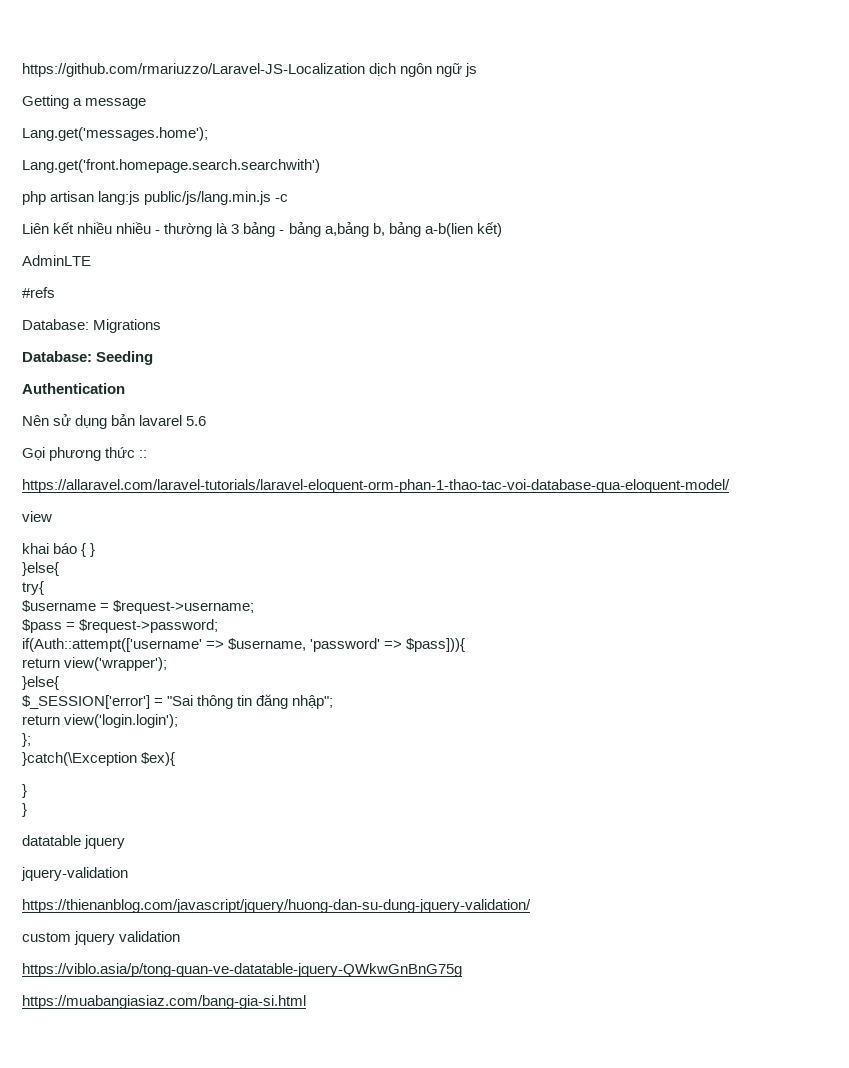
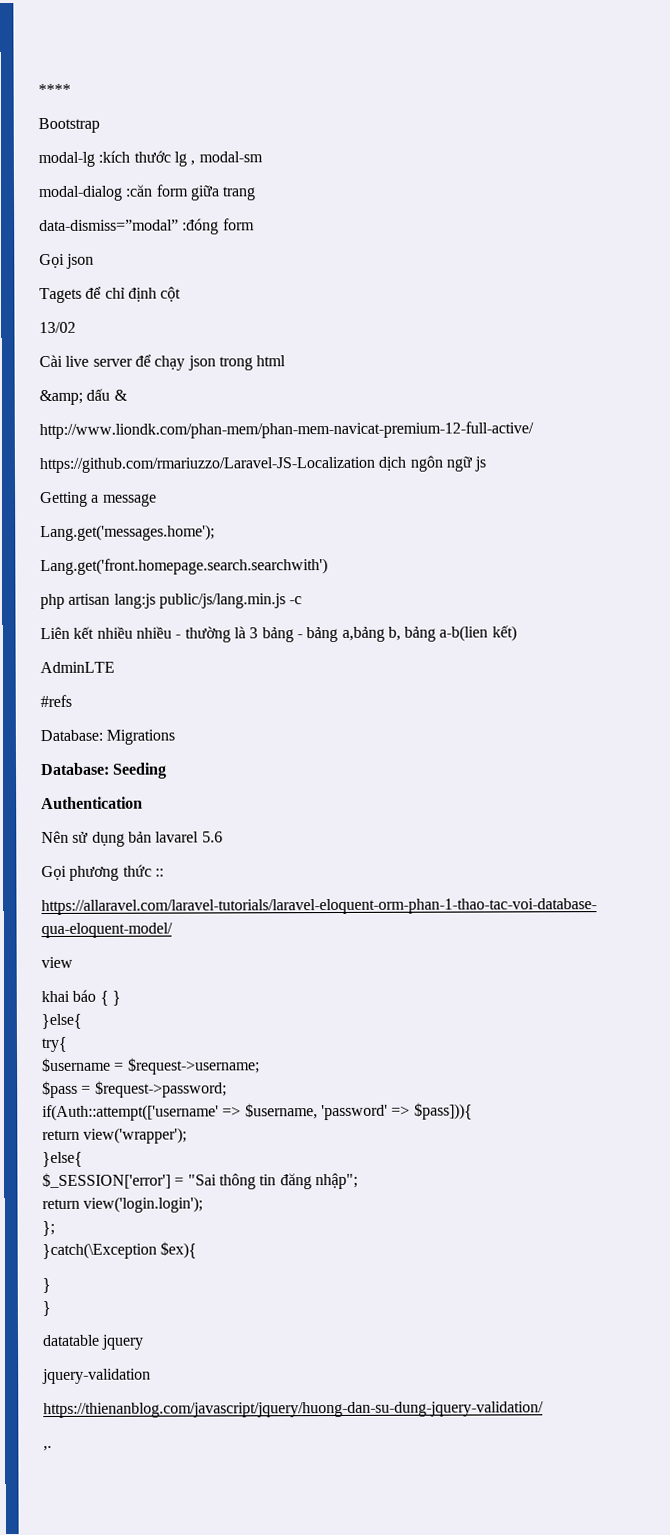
(22, 70) none -> [38,83,71,96] [38,117,100,134] [38,150,263,168] [38,184,257,202] [39,218,255,235] [39,253,95,269] [39,286,182,304] [39,321,76,334] [39,354,287,371] [39,388,128,406] [39,421,534,440] **** // Bootstrap // modal-lg :kích thước lg , modal-sm // modal-dialog :căn form giữa trang // data-dismiss=”modal” :đóng form // Gọi json // Tagets để chỉ định cột // 13/02 // Cài live server để chạy json trong html // &amp; dấu & // http://www.liondk.com/phan-mem/phan-mem-navicat-premium-12-full-active/ //
[22,931,181,945] [22,963,462,977] [22,995,306,1009] custom jquery validation // https://viblo.asia/p/tong-quan-ve-datatable-jquery-QWkwGnBnG75g // https://muabangiasiaz.com/bang-gia-si.html -> [43,1445,52,1452] ,.

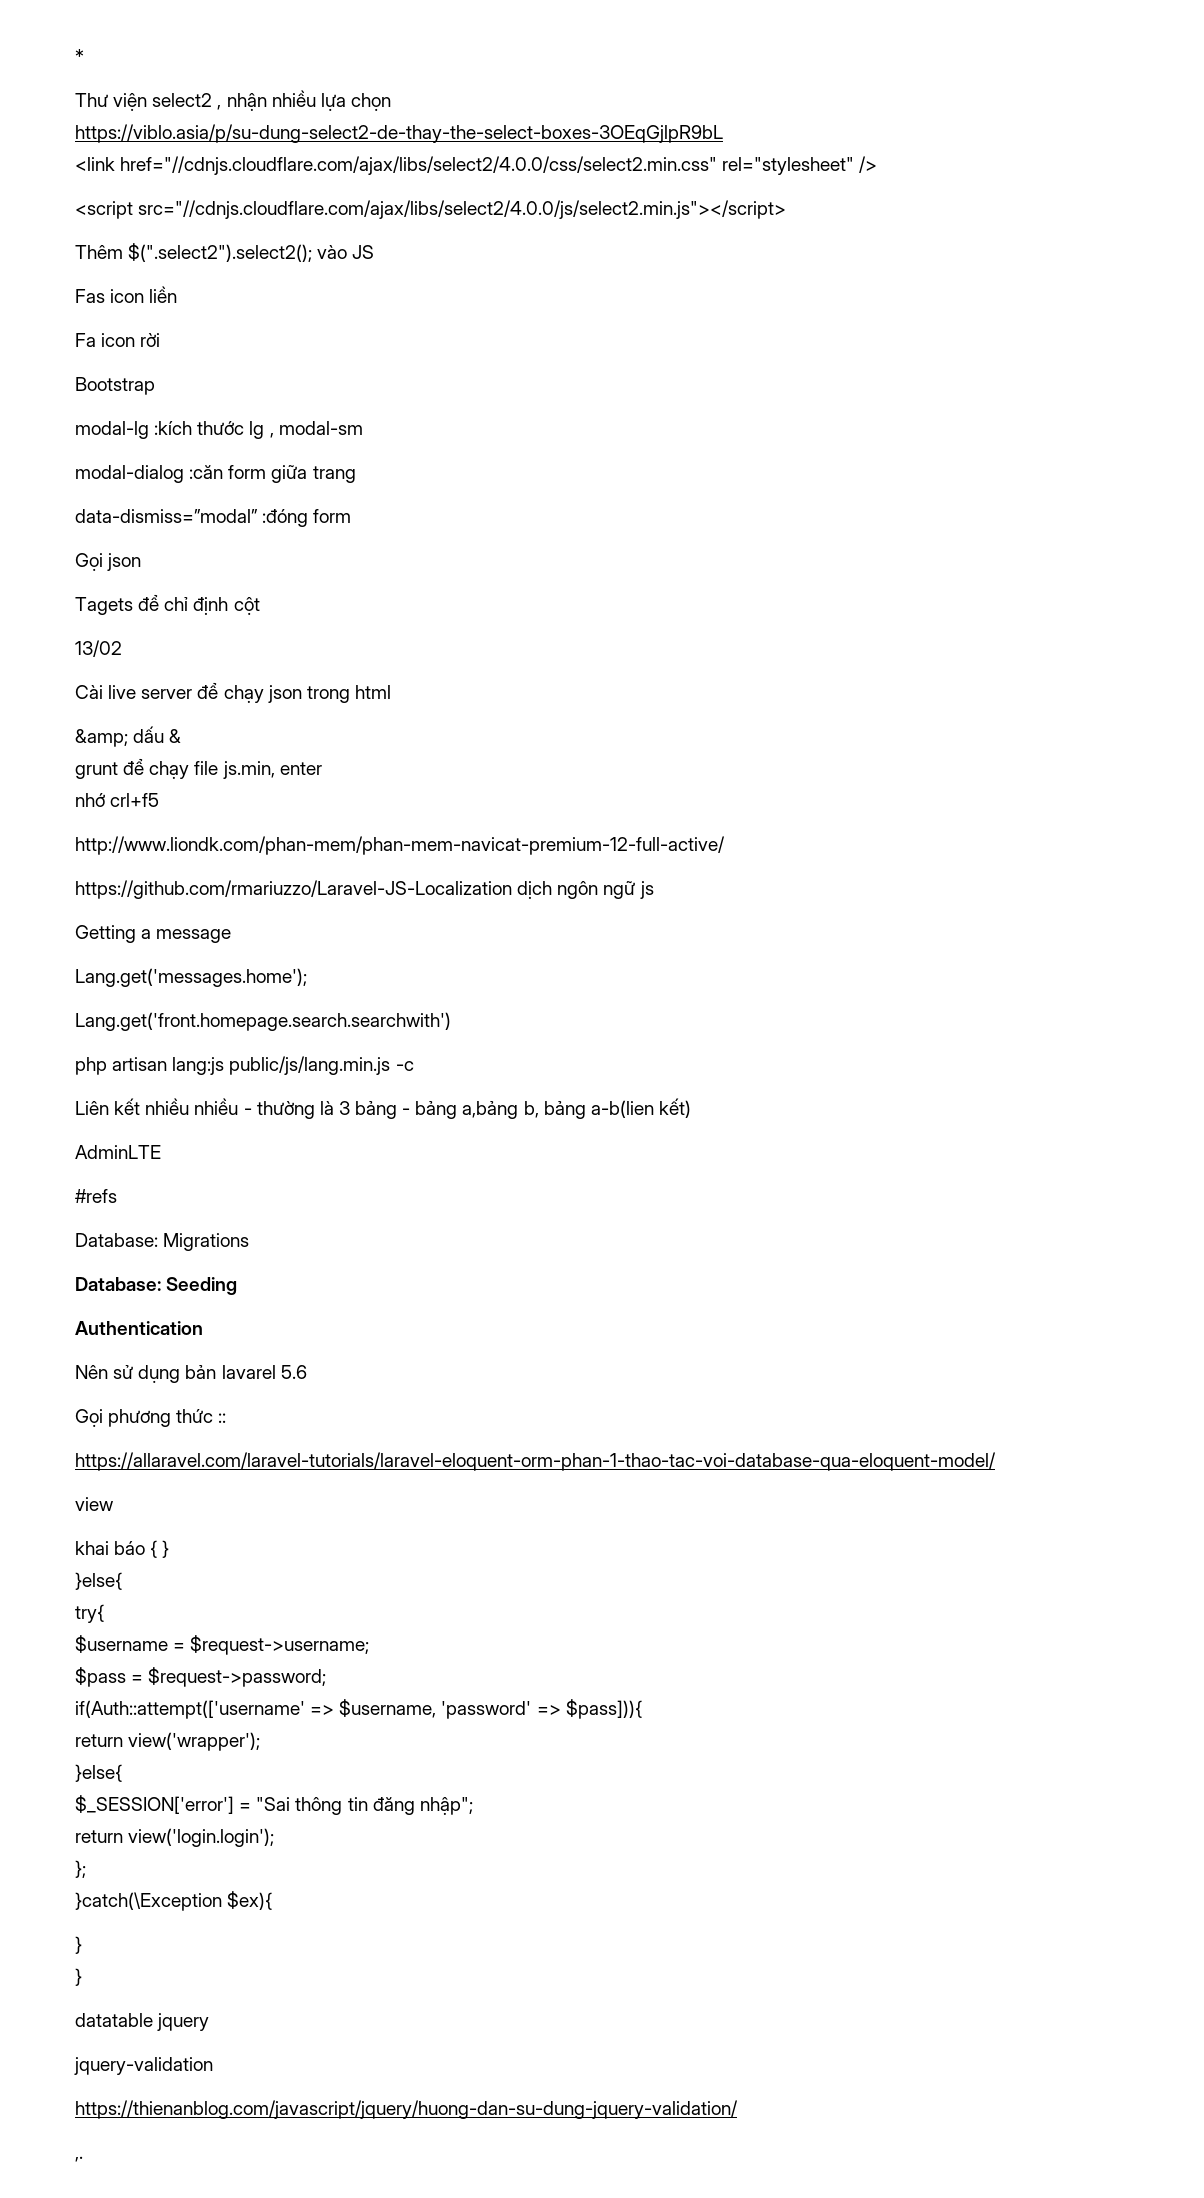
[38,83,71,96] **** -> [75,49,84,63] [75,90,391,111] [75,124,723,143] [75,156,878,175] [75,200,787,219] [75,243,375,262] [75,286,178,303] [75,333,161,347] * // Thư viện select2 , nhận nhiều lựa chọn // https://viblo.asia/p/su-dung-select2-de-thay-the-select-boxes-3OEqGjlpR9bL // <link href="//cdnjs.cloudflare.com/ajax/libs/select2/4.0.0/css/select2.min.css" rel="stylesheet" /> // <script src="//cdnjs.cloudflare.com/ajax/libs/select2/4.0.0/js/select2.min.js"></script> // Thêm $(".select2").select2(); vào JS // Fas icon liền // Fa icon rời
(128, 395) none -> [75,758,322,779] [75,793,160,807] // grunt để chạy file js.min, enter // nhớ crl+f5

